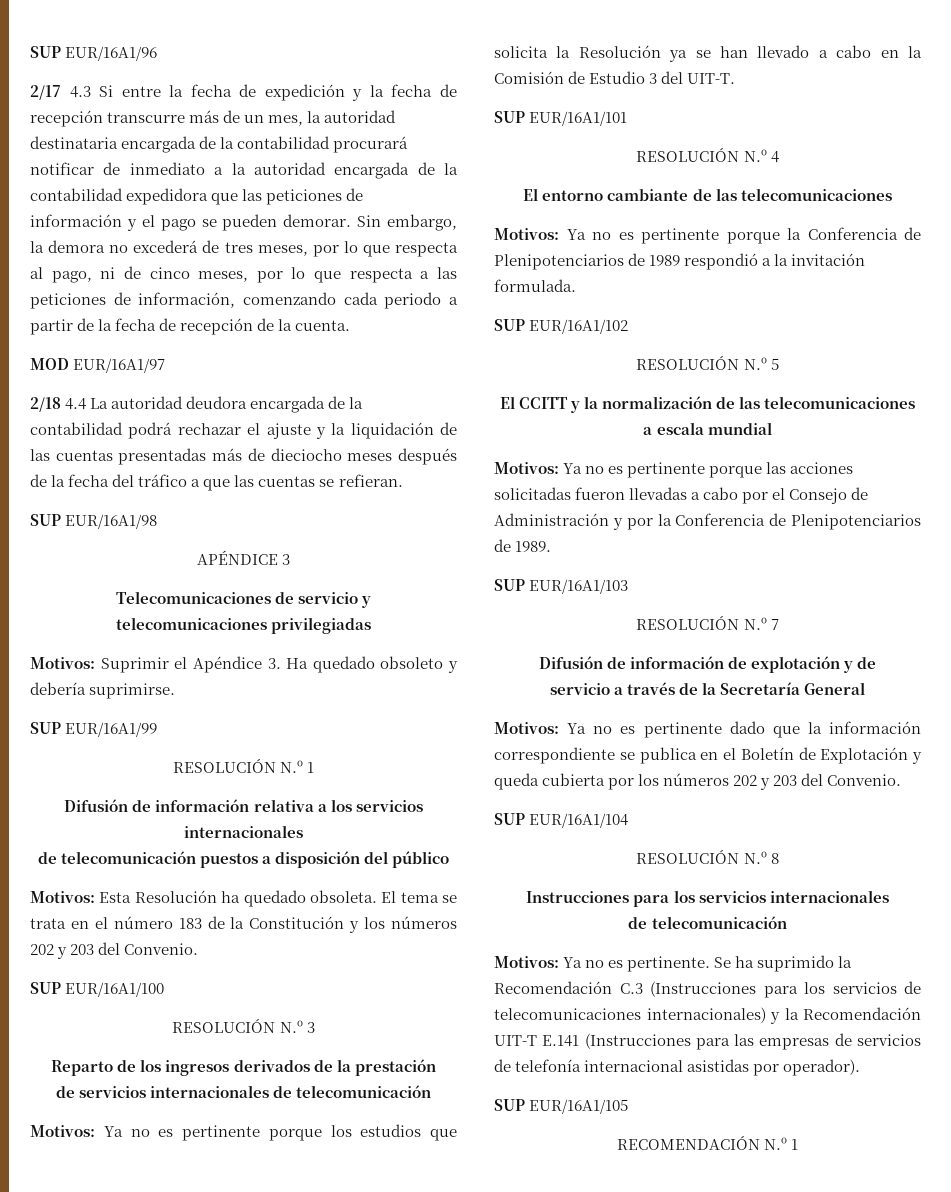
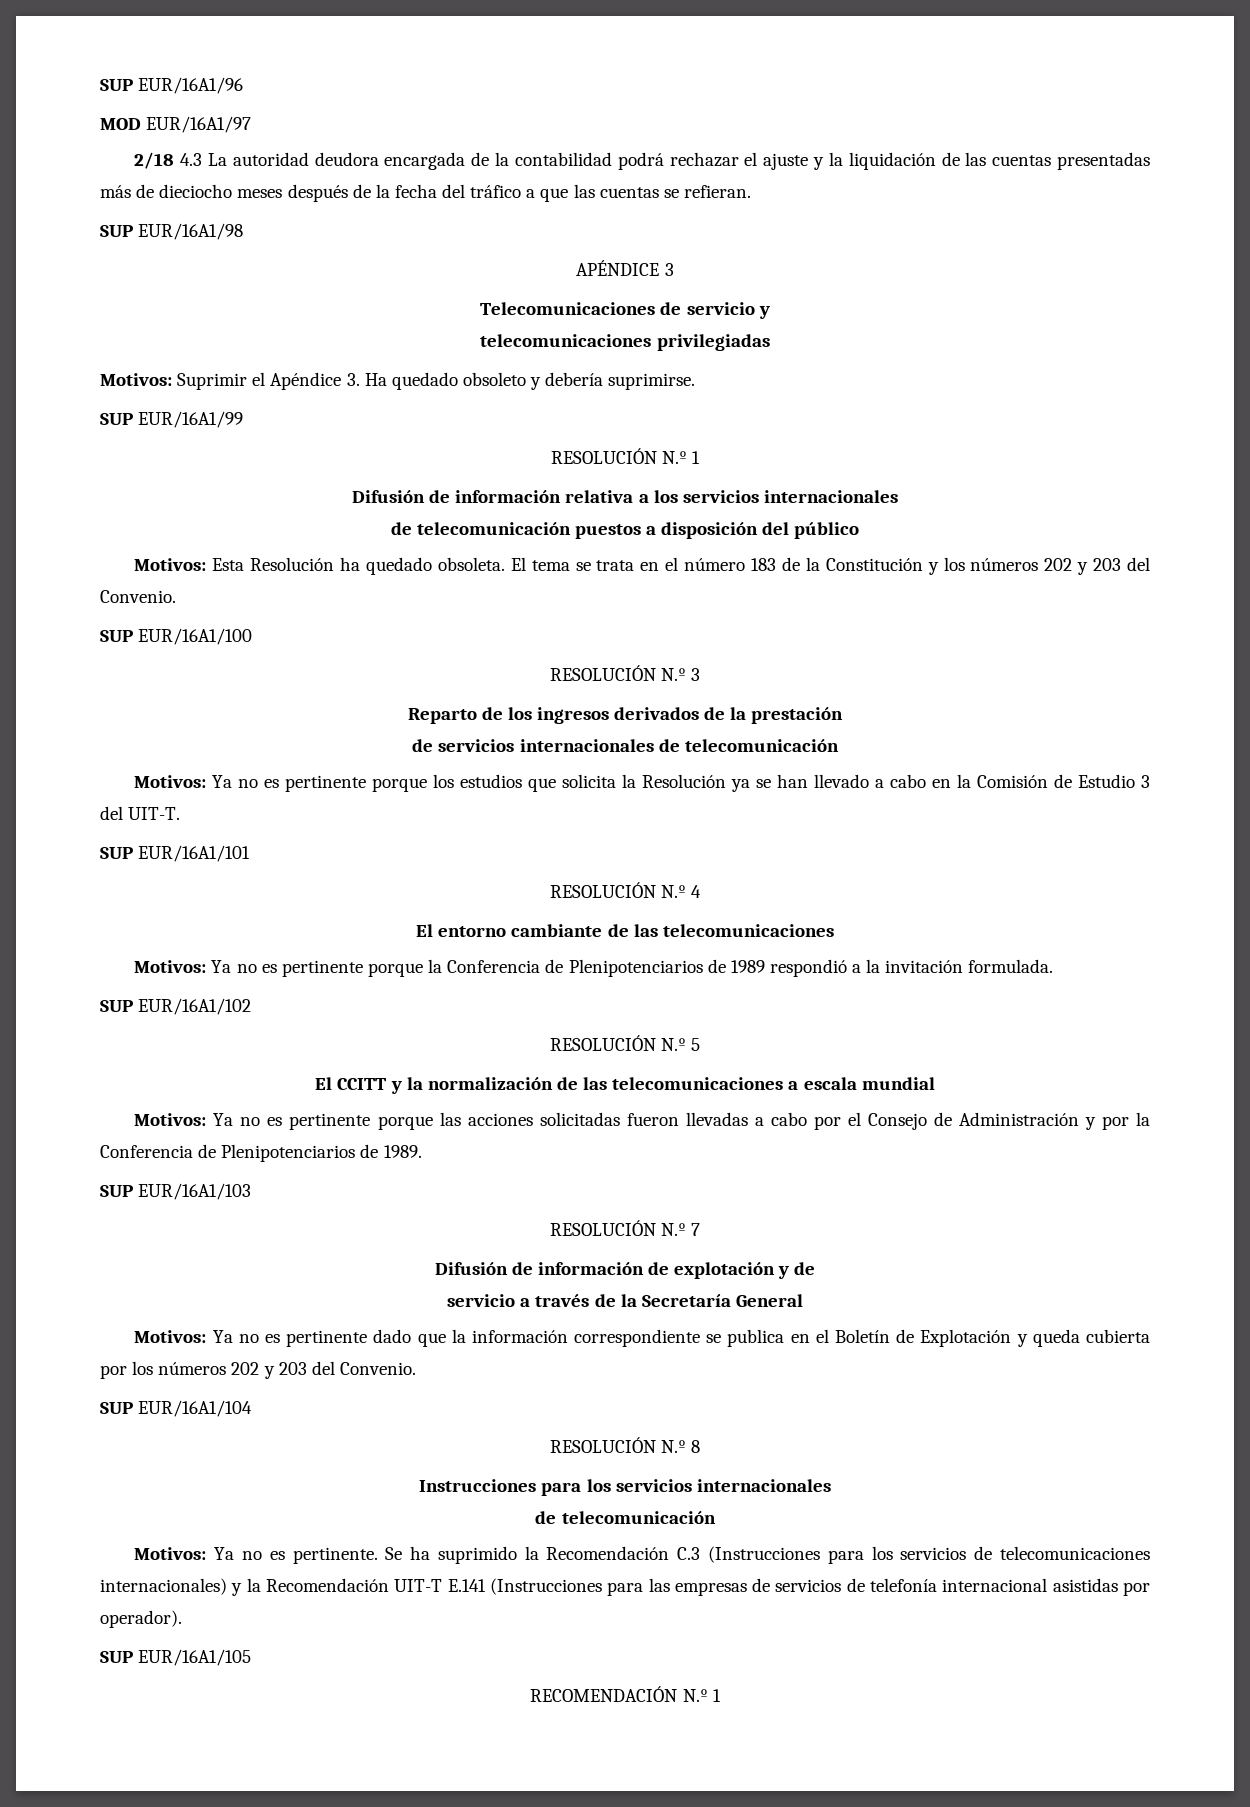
[30,84,457,101] [30,110,397,127] [30,136,409,153] [30,162,458,179] [30,188,364,205] [30,214,457,231] [30,240,459,257] [30,266,457,283] [30,292,459,309] [30,318,351,335] // 2/17 4.3 Si entre la fecha de expedición y la fecha de recepción transcurre más de un mes, la autoridad destinataria encargada de la contabilidad procurará notificar de inmediato a la autoridad encargada de la contabilidad expedidora que las peticiones de información y el pago se pueden demorar. Sin embargo, la demora no excederá de tres meses, por lo que respecta al pago, ni de cinco meses, por lo que respecta a las peticiones de información, comenzando cada periodo a partir de la fecha de recepción de la cuenta. -> (244, 85) none
[65,398,87,410] 4.4 -> [180,153,203,166] 4.3

